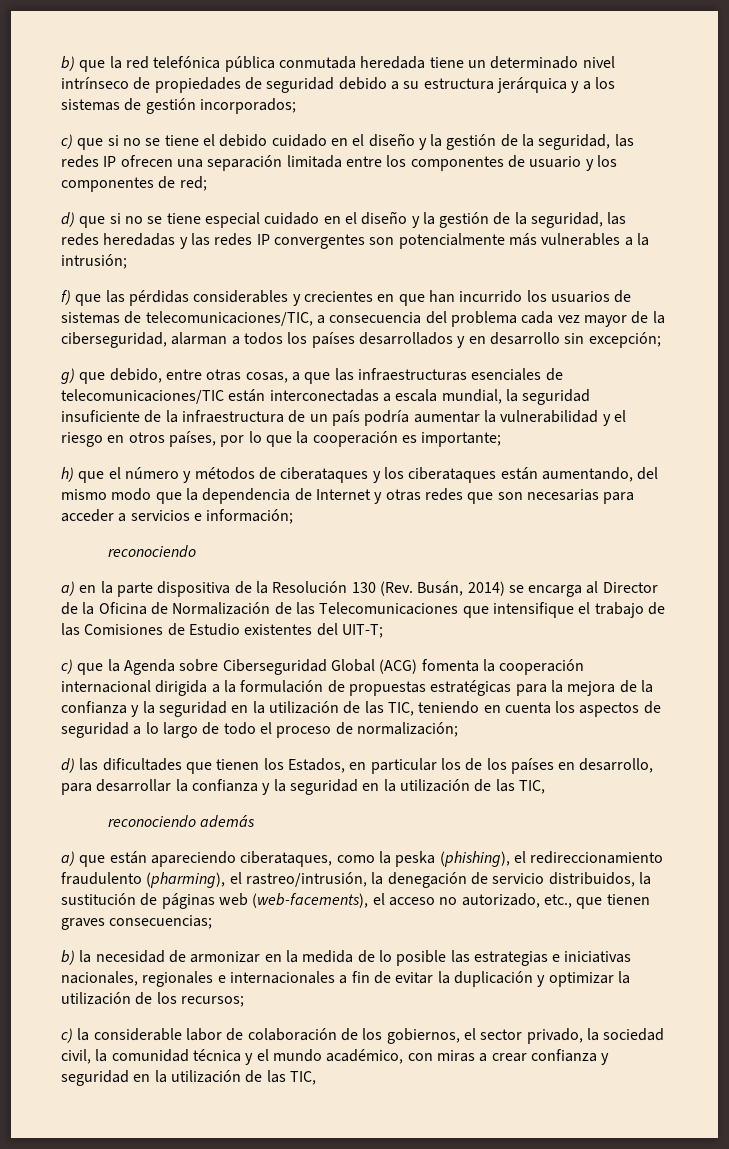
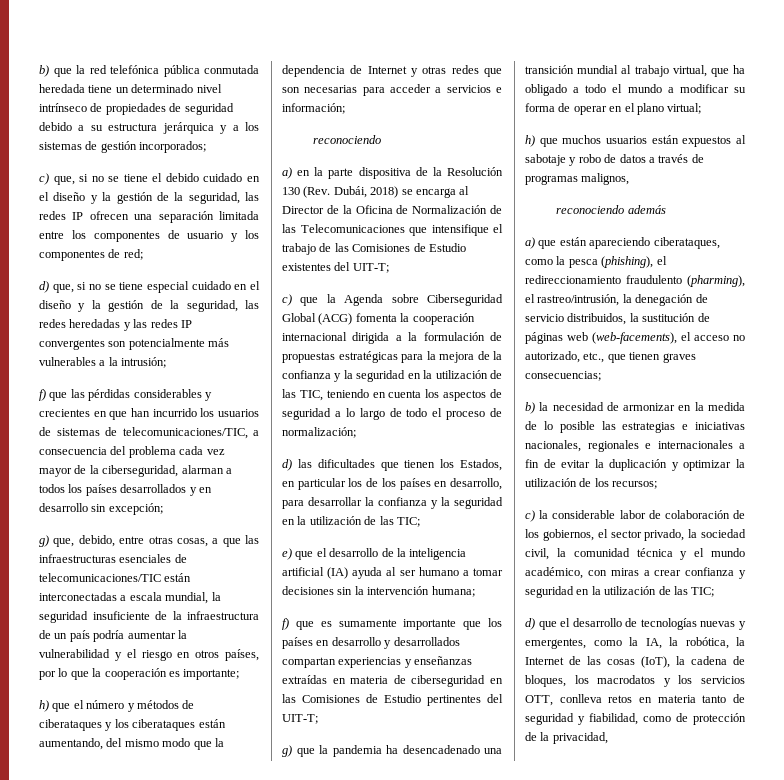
[77,138,104,150] que -> [53,176,75,185] que,
[79,216,106,228] que -> [52,284,74,293] que,
[79,372,106,384] que -> [53,538,75,547] que,
[417,581,505,596] Busán, 2014) -> [333,186,399,198] Dubái, 2018)
[518,780,545,794] TIC, -> [396,517,420,527] [282,548,467,560] [282,567,503,579] [282,586,475,597] [282,618,502,630] [282,637,460,649] [282,656,473,668] [282,675,503,687] [282,694,503,706] [282,714,318,724] [282,745,502,757] [525,65,745,77] [525,84,746,96] [525,103,702,115] [525,135,746,147] [525,154,704,166] [525,173,630,185] TIC; // e) que el desarrollo de la inteligencia artificial (IA) ayuda al ser humano a tomar decisiones sin la intervención humana; // f) que es sumamente importante que los países en desarrollo y desarrollados compartan experiencias y enseñanzas extraídas en materia de ciberseguridad en las Comisiones de Estudio pertinentes del UIT-T; // g) que la pandemia ha desencadenado una transición mundial al trabajo virtual, que ha obligado a todo el mundo a modificar su forma de operar en el plano virtual; // h) que muchos usuarios están expuestos al sabotaje y robo de datos a través de programas malignos,
[395,851,436,867] peska -> [568,259,598,268] pesca
[289,1071,316,1085] TIC, -> [691,587,715,597] [525,618,746,630] [525,637,745,649] [525,656,745,668] [525,675,745,687] [525,694,745,706] [525,713,746,725] [525,732,608,744] TIC; // d) que el desarrollo de tecnologías nuevas y emergentes, como la IA, la robótica, la Internet de las cosas (IoT), la cadena de bloques, los macrodatos y los servicios OTT, conlleva retos en materia tanto de seguridad y fiabilidad, como de protección de la privacidad,

